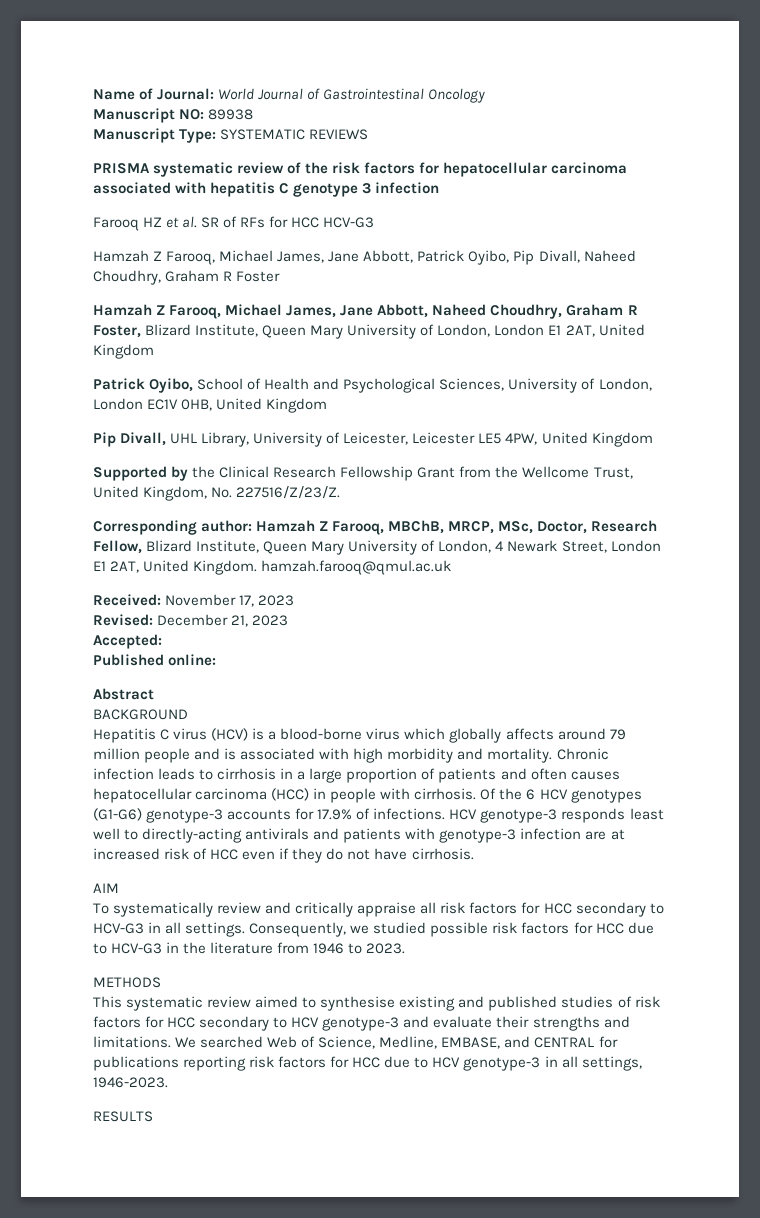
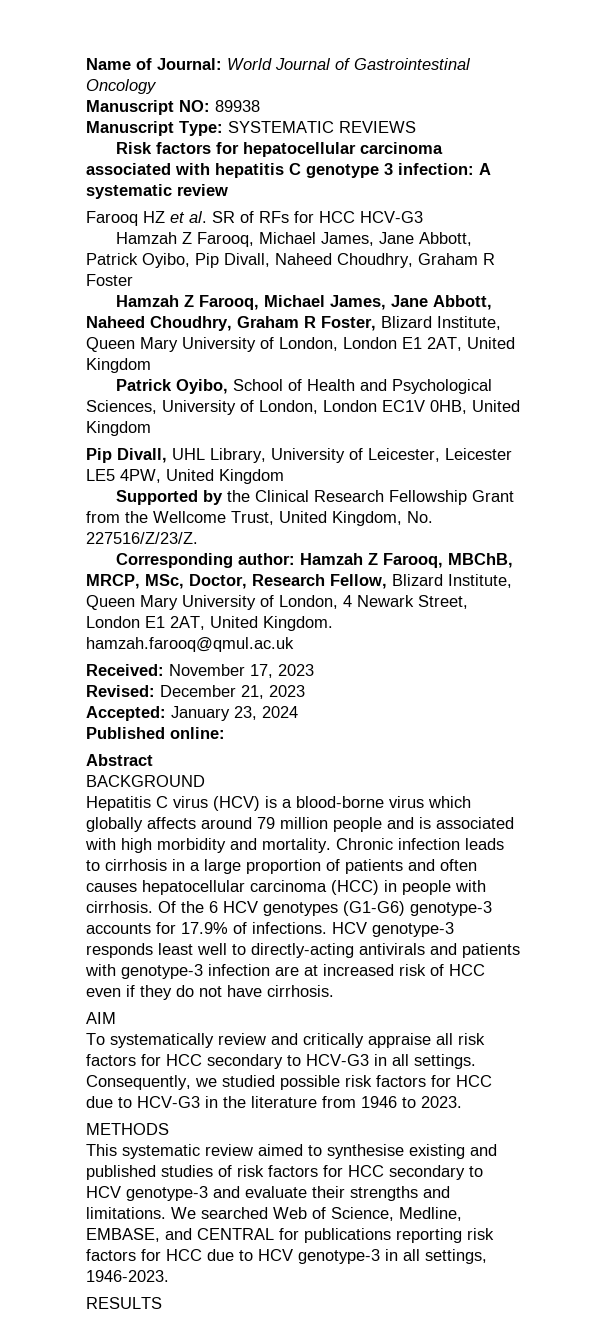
[93,162,361,177] PRISMA systematic review of the risk -> [115,142,152,154] Risk
[375,182,440,194] infection -> [398,163,491,175] [86,184,228,199] infection: A systematic review
(162, 641) none -> [171,706,298,721] January 23, 2024

